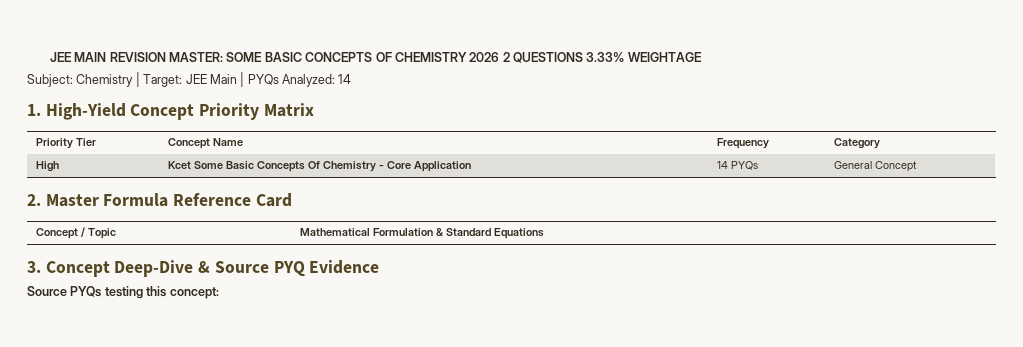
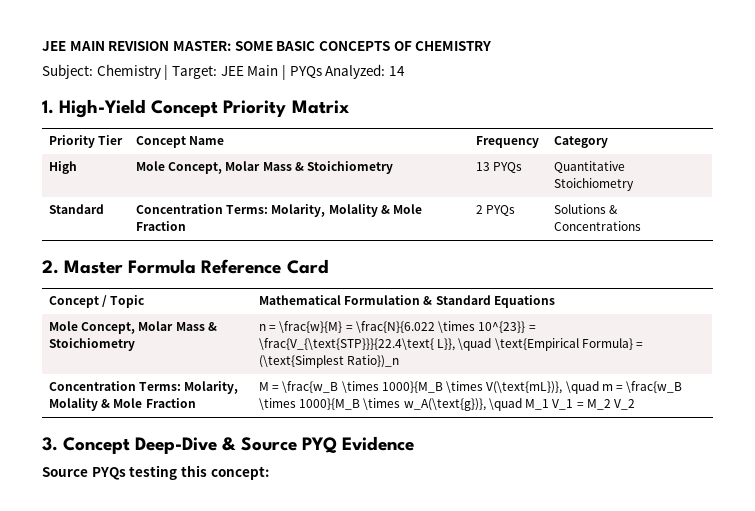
[469,52,702,63] 2026 2 QUESTIONS 3.33% WEIGHTAGE -> (492, 46) none
[167,161,471,172] [716,161,758,170] [833,161,917,172] Kcet Some Basic Concepts Of Chemistry - Core Application | 14 PYQs | General Concept -> [135,161,394,174] [475,162,523,173] [553,161,625,173] [553,178,634,191] [48,204,104,214] [135,204,423,217] [135,221,186,231] [475,205,516,216] [553,204,618,214] [553,221,641,231] Mole Concept, Molar Mass & Stoichiometry | 13 PYQs | Quantitative Stoichiometry // Standard | Concentration Terms: Molarity, Molality & Mole Fraction | 2 PYQs | Solutions & Concentrations
(544, 233) none -> [48,321,217,334] [48,338,135,351] [258,321,536,333] [258,338,644,351] [258,355,400,368] [48,381,239,394] [48,398,196,411] [258,381,683,394] [258,398,636,411] // Mole Concept, Molar Mass & Stoichiometry | n = \frac{w}{M} = \frac{N}{6.022 \times 10^{23}} = \frac{V_{\text{STP}}}{22.4\text{ L}}, \quad \text{Empirical Formula} = (\text{Simplest Ratio})_n // Concentration Terms: Molarity, Molality & Mole Fraction | M = \frac{w_B \times 1000}{M_B \times V(\text{mL})}, \quad m = \frac{w_B \times 1000}{M_B \times w_A(\text{g})}, \quad M_1 V_1 = M_2 V_2

